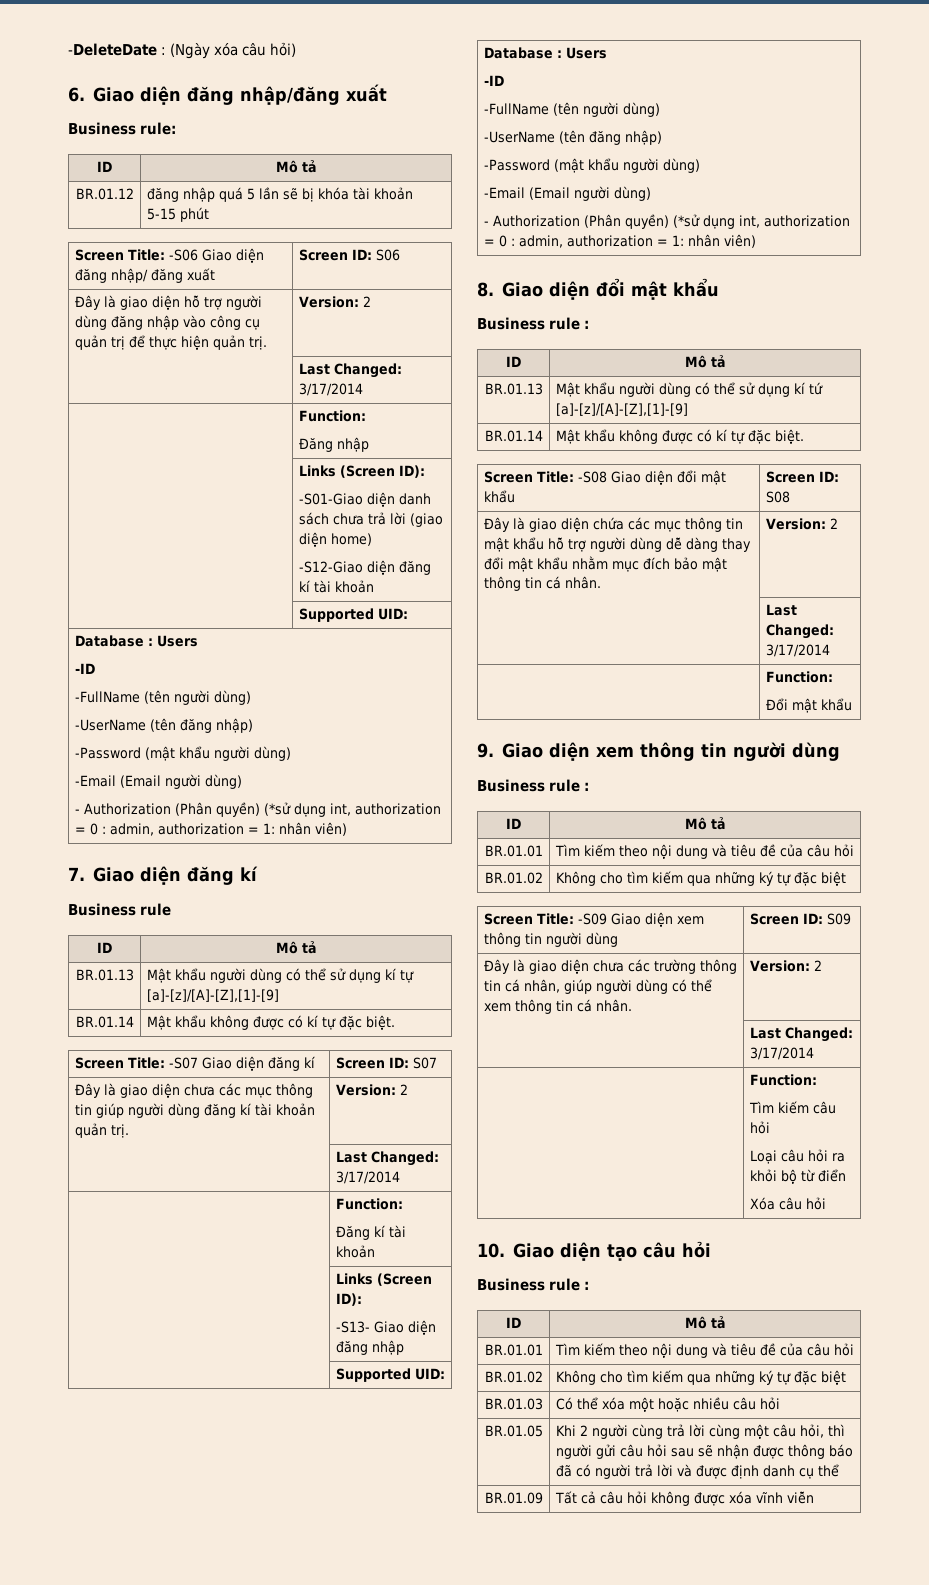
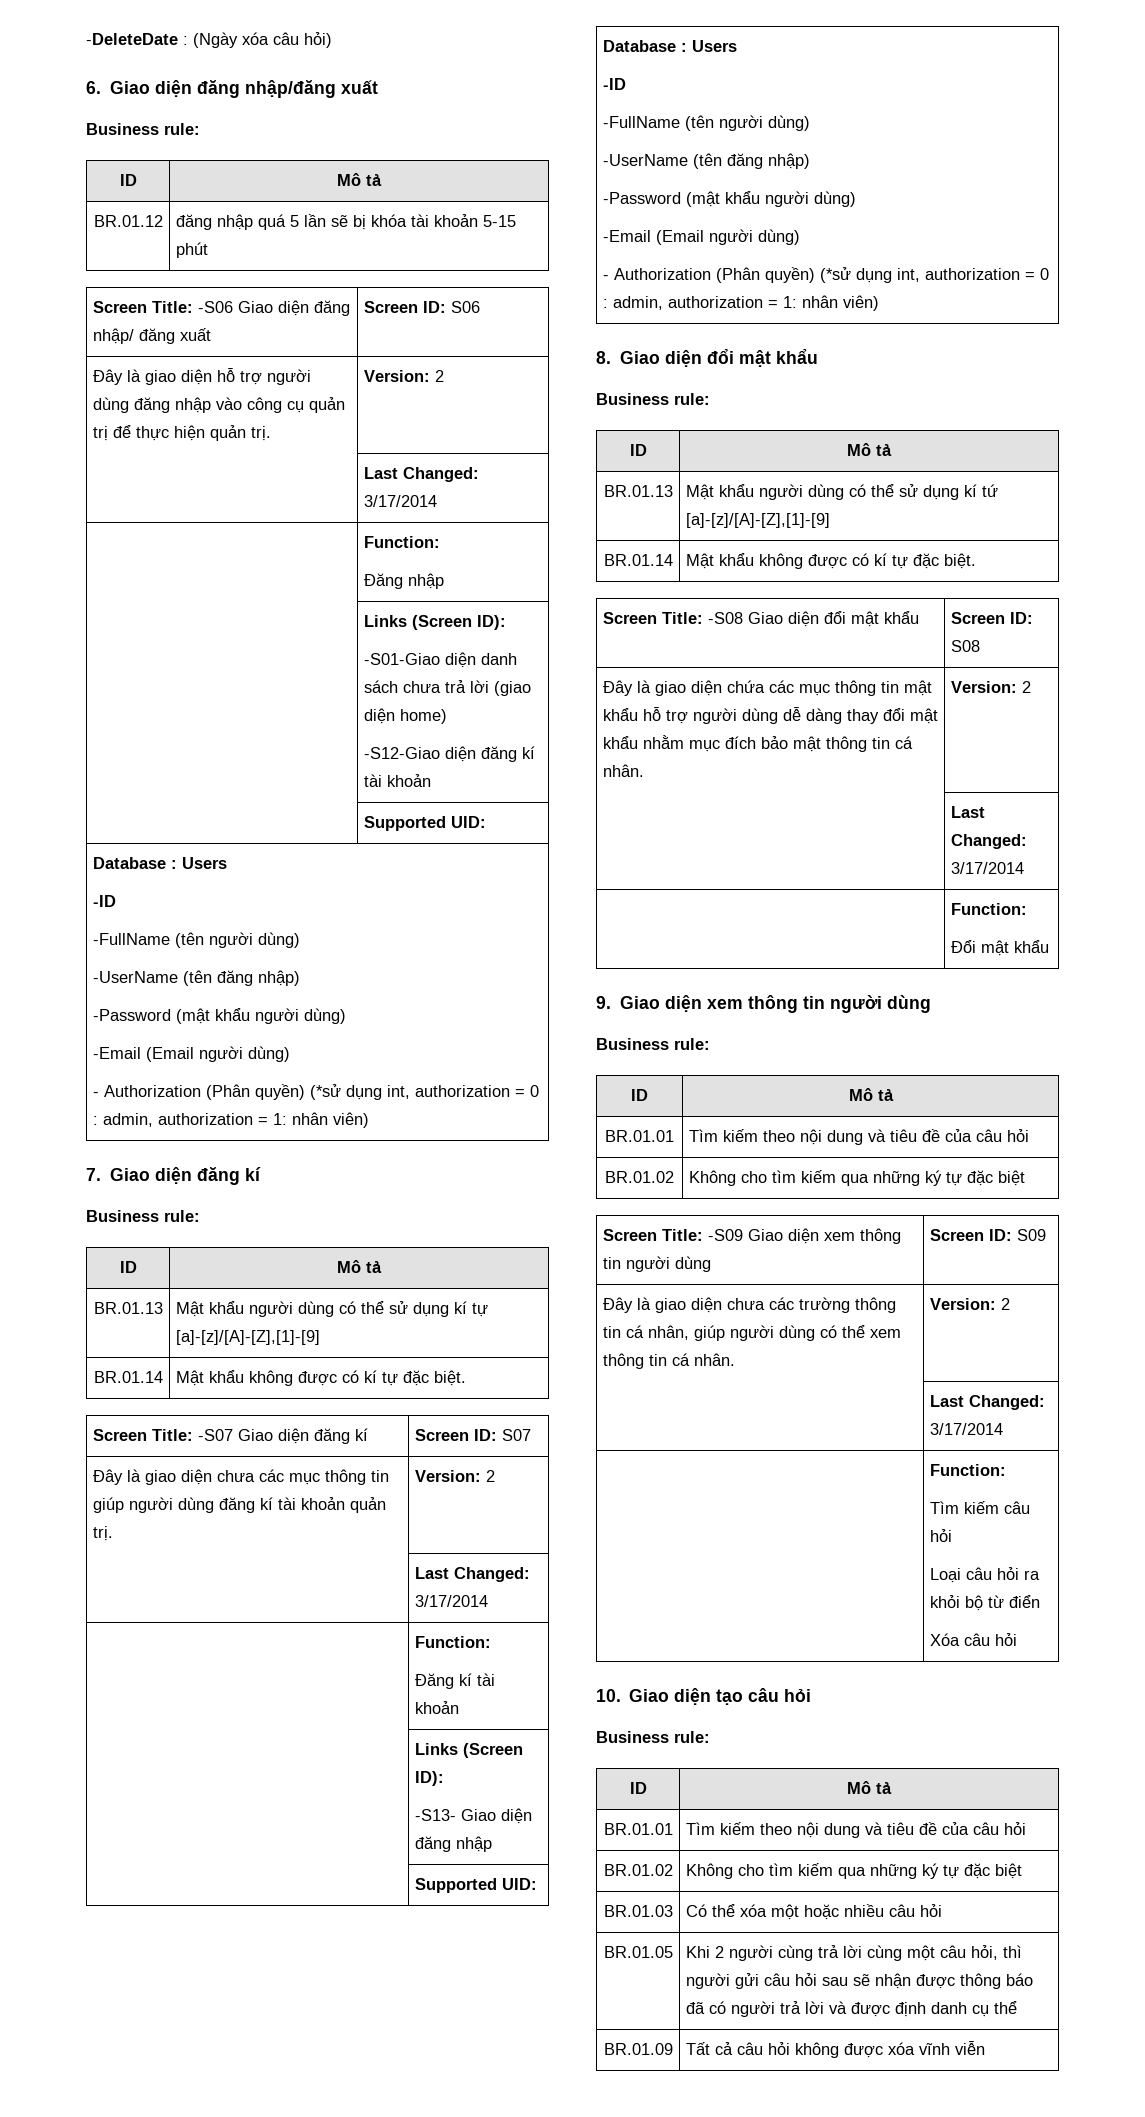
[140,903,172,916] rule -> [164,1210,200,1222] rule:
[549,317,590,330] rule : -> [674,393,710,405] rule:
[549,779,590,792] rule : -> [674,1038,710,1050] rule:
[549,1278,590,1291] rule : -> [674,1731,710,1743] rule:

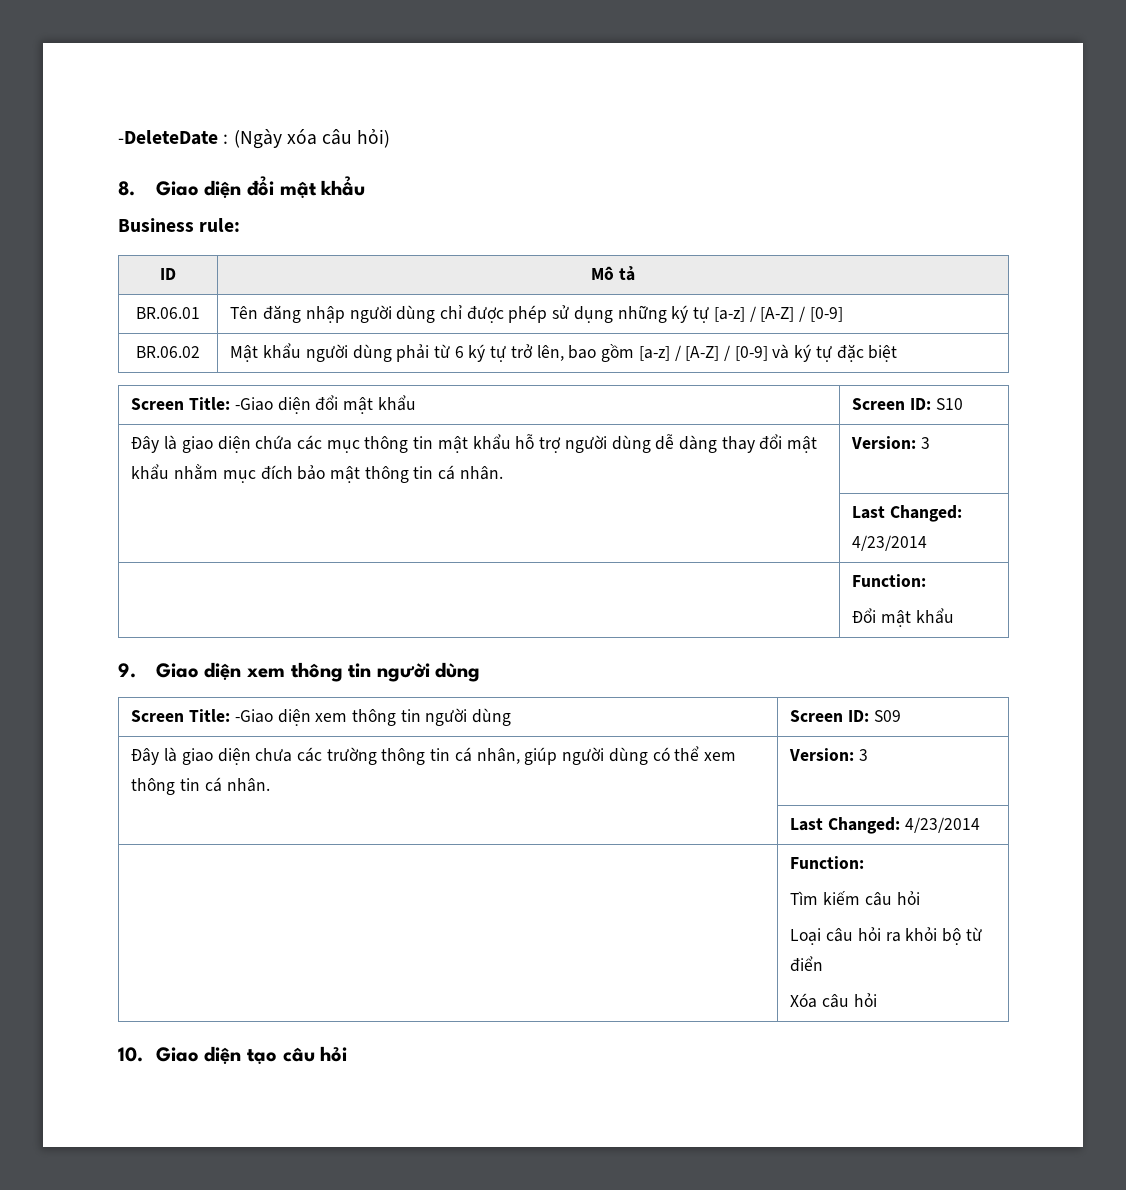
[86,80,379,98] [86,123,200,135] [119,174,137,186] [337,173,382,186] [93,215,163,227] [175,214,516,230] [175,242,208,258] [92,300,350,316] [92,328,211,344] [363,301,480,313] [92,368,311,385] [92,397,345,413] [92,425,271,441] [363,370,444,382] [363,467,479,482] [363,495,437,507] [363,536,440,548] [363,573,444,589] [363,615,506,630] [363,652,517,668] [363,680,531,696] [363,708,447,724] [363,746,535,762] [363,774,431,787] [363,816,486,831] [92,857,227,869] [92,895,116,907] [92,932,300,948] [92,970,300,986] [92,1008,346,1024] [92,1046,290,1062] [92,1084,539,1100] [92,1112,369,1128] [86,1167,262,1185] [86,1210,200,1222] [119,1261,137,1273] [337,1260,382,1273] [93,1302,163,1314] [175,1301,488,1317] [175,1330,320,1345] [93,1371,163,1383] [175,1370,466,1386] [92,1428,368,1444] [414,1429,531,1441] [92,1469,389,1485] [92,1497,386,1513] [92,1526,113,1541] [414,1470,495,1482] [414,1567,530,1582] [414,1595,488,1607] [414,1636,491,1648] [414,1673,495,1689] [414,1701,459,1714] [414,1743,523,1758] [414,1771,444,1786] [414,1808,532,1824] [414,1836,492,1852] [414,1878,537,1893] [602,40,737,52] [602,78,626,90] [602,115,810,131] [602,153,810,169] [602,191,856,207] [602,229,800,245] [602,267,1049,283] [602,295,879,311] // 6. Giao diện đăng nhập/đăng xuất // Business rule: // ID | Mô tả // BR.01.12 | đăng nhập quá 5 lần sẽ bị khóa tài khoản 5-15 phút // Screen Title: -S06 Giao diện đăng nhập/ đăng xuất | Screen ID: S06 // Đây là giao diện hỗ trợ người dùng đăng nhập vào công cụ quản trị để thực hiện quản trị. | Version: 2 // | Last Changed: 3/17/2014 // | Function: // Đăng nhập // | Links (Screen ID): // -S01-Giao diện danh sách chưa trả lời (giao diện home) // -S12-Giao diện đăng kí tài khoản // | Supported UID: // Database : Users // -ID // -FullName (tên người dùng) // -UserName (tên đăng nhập) // -Password (mật khẩu người dùng) // -Email (Email người dùng) // - Authorization (Phân quyền) (*sử dụng int, authorization = 0 : admin, authorization = 1: nhân viên) // 7. Giao diện đăng kí // Business rule: // ID | Mô tả // BR.01.13 | Mật khẩu người dùng có thể sử dụng kí tự [a]-[z]/[A]-[Z],[1]-[9] // BR.01.14 | Mật khẩu không được có kí tự đặc biệt. // Screen Title: -S07 Giao diện đăng kí | Screen ID: S07 // Đây là giao diện chưa các mục thông tin giúp người dùng đăng kí tài khoản quản trị. | Version: 2 // | Last Changed: 3/17/2014 // | Function: // Đăng kí tài khoản // | Links (Screen ID): // -S13- Giao diện đăng nhập // | Supported UID: // Database : Users // -ID // -FullName (tên người dùng) // -UserName (tên đăng nhập) // -Password (mật khẩu người dùng) // -Email (Email người dùng) // - Authorization (Phân quyền) (*sử dụng int, authorization = 0 : admin, authorization = 1: nhân viên) -> (391, 138) none
[603,485,673,497] [685,484,998,500] [685,513,830,528] [603,554,673,566] [685,553,976,569] [602,612,783,624] BR.01.13 | Mật khẩu người dùng có thể sử dụng kí tứ [a]-[z]/[A]-[Z],[1]-[9] // BR.01.14 | Mật khẩu không được có kí tự đặc biệt. // Screen Title: -S08 Giao -> [136,307,200,319] [230,305,843,323] [136,346,200,358] [230,343,898,362] [131,397,273,411] BR.06.01 | Tên đăng nhập người dùng chỉ được phép sử dụng những ký tự [a-z] / [A-Z] / [0-9] // BR.06.02 | Mật khẩu người dùng phải từ 6 ký tự trở lên, bao gồm [a-z] / [A-Z] / [0-9] và ký tự đặc biệt // Screen Title: -Giao
[950,640,980,652] S08 -> [935,398,963,410] S10
[1021,681,1031,693] [950,806,985,818] [950,834,1027,849] [950,862,1024,874] 2 // | Last Changed: 3/17/2014 -> [921,437,931,449] [852,505,963,522] [852,535,928,551] 3 // | Last Changed: 4/23/2014
[596,1038,710,1050] [631,1089,648,1101] [848,1088,894,1101] [605,1130,674,1142] [688,1129,1029,1145] [605,1171,674,1183] [688,1170,1025,1186] [602,1229,783,1241] // Business rule: // ID | Mô tả // BR.01.01 | Tìm kiếm theo nội dung và tiêu đề của câu hỏi // BR.01.02 | Không cho tìm kiếm qua những ký tự đặc biệt // Screen Title: -S09 Giao -> [131,709,273,723] // Screen Title: -Giao
[1000,1298,1010,1310] [929,1395,1045,1410] [929,1423,1003,1435] 2 // | Last Changed: 3/17/2014 -> [859,749,869,761] [790,817,980,834] 3 // | Last Changed: 4/23/2014
[596,1731,710,1743] [629,1782,647,1794] [847,1781,892,1794] [603,1823,673,1835] [685,1822,1026,1838] [603,1864,673,1876] [685,1863,1022,1879] [603,1905,673,1917] [685,1904,942,1920] [603,1946,673,1958] [685,1945,1022,1961] [685,1973,1033,1989] [685,2001,1017,2017] [603,2043,673,2055] [685,2041,985,2058] // Business rule: // ID | Mô tả // BR.01.01 | Tìm kiếm theo nội dung và tiêu đề của câu hỏi // BR.01.02 | Không cho tìm kiếm qua những ký tự đặc biệt // BR.01.03 | Có thể xóa một hoặc nhiều câu hỏi // BR.01.05 | Khi 2 người cùng trả lời cùng một câu hỏi, thì người gửi câu hỏi sau sẽ nhận được thông báo đã có người trả lời và được định danh cụ thể // BR.01.09 | Tất cả câu hỏi không được xóa vĩnh viễn -> (348, 1054) none

